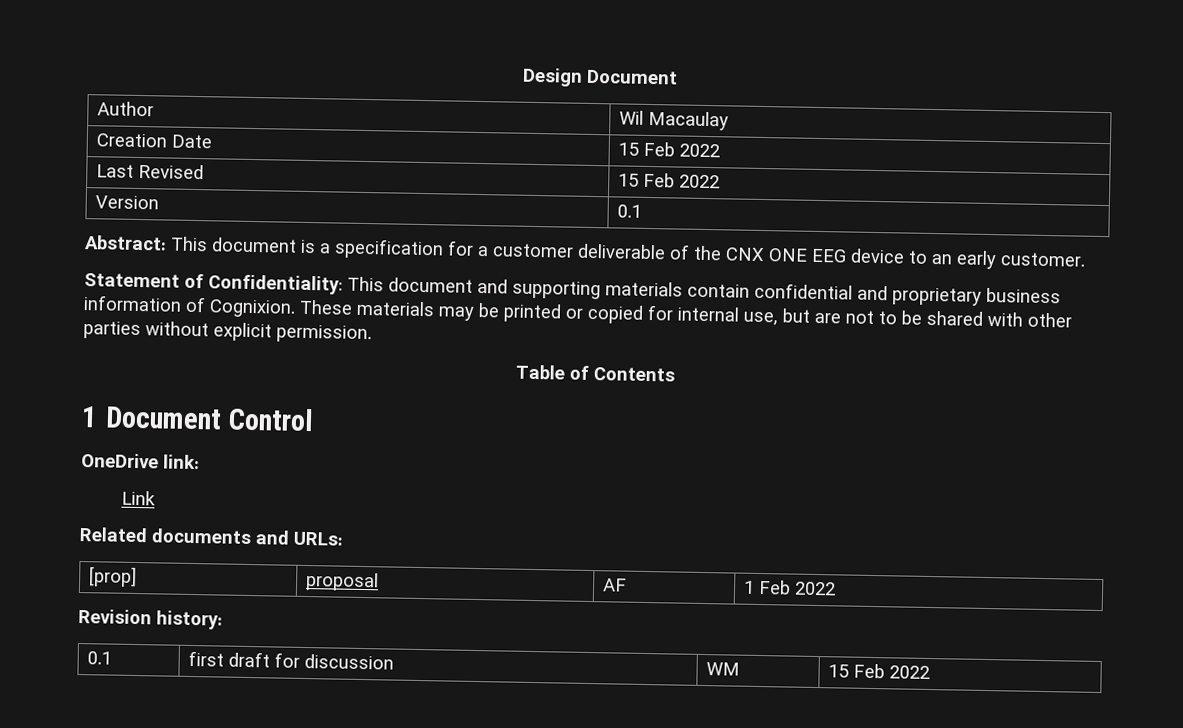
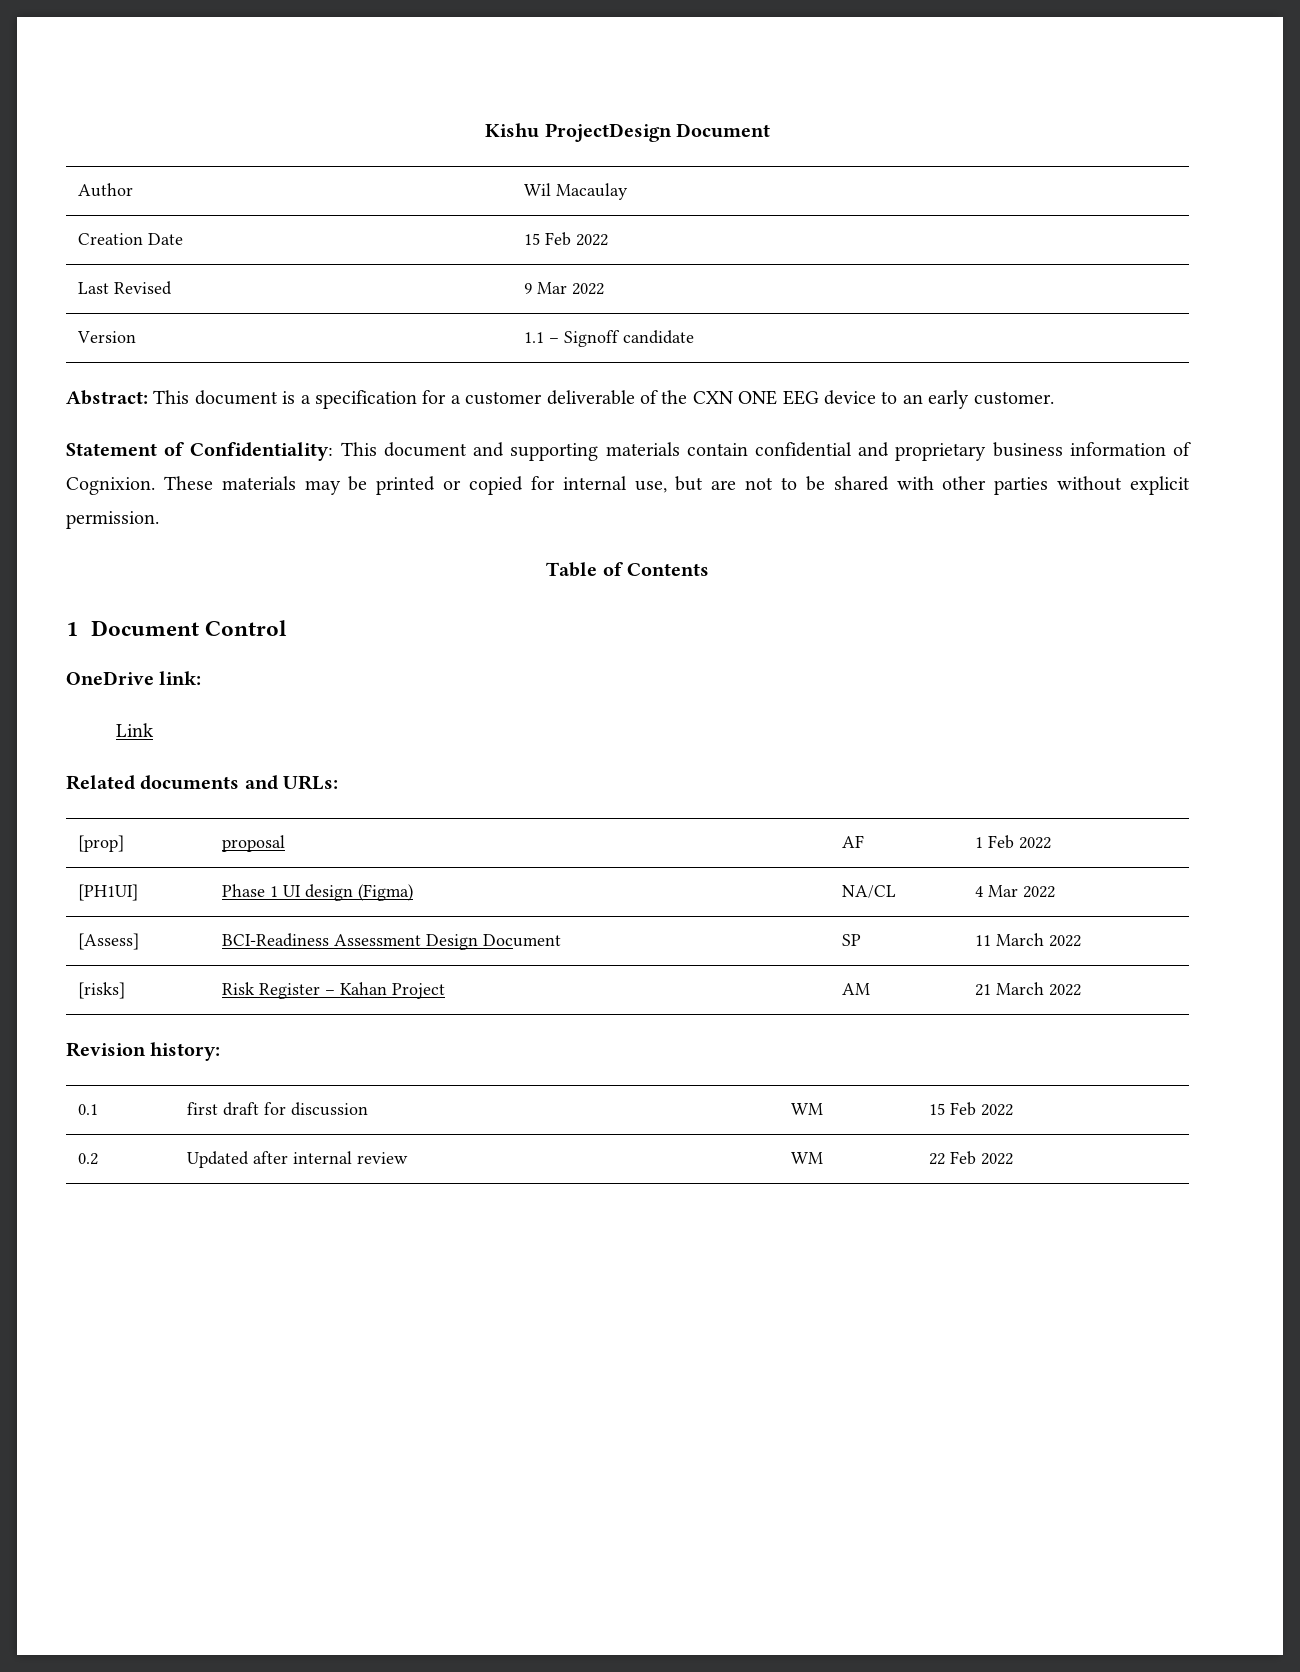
[522,67,583,87] Design -> [485,123,672,142] Kishu ProjectDesign
[618,172,676,188] 15 Feb -> [523,282,567,294] 9 Mar
[617,204,643,218] 0.1 -> [523,330,694,347] 1.1 – Signoff candidate
[725,247,765,262] CNX -> [692,391,733,404] CXN
(837, 588) none -> [77,884,138,901] [221,884,413,901] [841,885,896,898] [974,885,1055,898] [77,933,139,950] [221,933,561,950] [841,934,861,946] [974,933,1081,947] [77,982,125,999] [221,982,445,999] [841,983,870,995] [974,982,1081,996] // [PH1UI] | Phase 1 UI design (Figma) | NA/CL | 4 Mar 2022 // [Assess] | BCI-Readiness Assessment Design Document | SP | 11 March 2022 // [risks] | Risk Register – Kahan Project | AM | 21 March 2022
(931, 672) none -> [77,1153,98,1165] [186,1151,408,1168] [790,1152,823,1164] [928,1151,1013,1165] // 0.2 | Updated after internal review | WM | 22 Feb 2022

